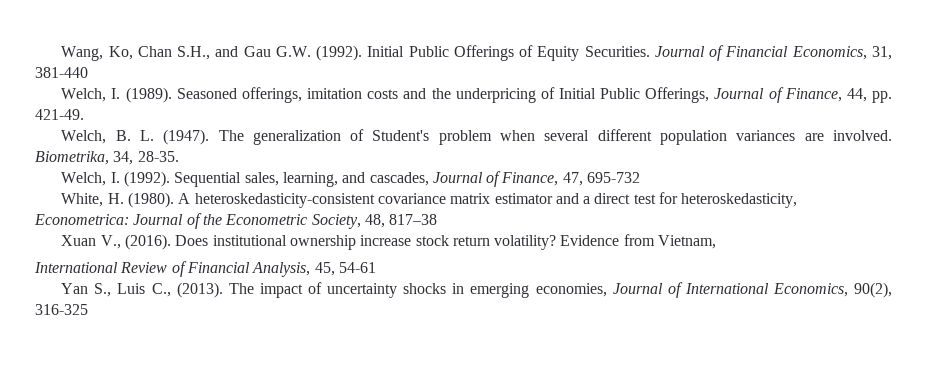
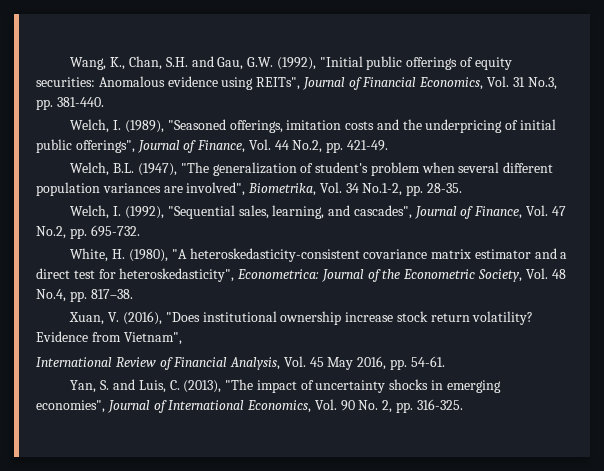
[108,45,893,61] [35,67,88,78] [61,87,237,103] Ko, Chan S.H., and Gau G.W. (1992). Initial Public Offerings of Equity Securities. Journal of Financial Economics, 31, 381-440 // Welch, I. (1989). Seasoned -> [110,56,512,70] [36,76,557,90] [36,97,104,110] [70,119,226,133] K., Chan, S.H. and Gau, G.W. (1992), "Initial public offerings of equity securities: Anomalous evidence using REITs", Journal of Financial Economics, Vol. 31 No.3, pp. 381-440. // Welch, I. (1989), "Seasoned
[558,87,867,103] Initial Public Offerings, Journal of Finance, 44, -> [519,119,556,130] [36,139,323,153] initial public offerings", Journal of Finance, Vol. 44 No.2,
[115,129,244,145] B. L. (1947). The -> [113,162,209,176] B.L. (1947), "The
[372,130,430,141] Student's -> [315,162,369,173] student's
[832,130,892,141] [35,151,134,165] involved. Biometrika, 34, -> [186,182,424,196] involved", Biometrika, Vol. 34 No.1-2, pp.
[123,171,242,187] (1992). Sequential -> [124,205,235,219] (1992), "Sequential
[369,171,641,187] cascades, Journal of Finance, 47, 695-732 -> [353,205,566,219] [36,225,140,239] cascades", Journal of Finance, Vol. 47 No.2, pp. 695-732.
[127,192,191,208] (1980). A -> [128,249,187,262] (1980), "A
[681,193,798,208] heteroskedasticity, -> [119,268,235,282] heteroskedasticity",
[364,214,438,228] [61,234,209,250] 48, 817–38 // Xuan V., (2016). Does -> [525,268,566,279] [36,289,133,302] [69,311,200,325] Vol. 48 No.4, pp. 817–38. // Xuan, V. (2016), "Does
[658,235,717,249] Vietnam, -> [123,332,182,345] Vietnam",
[314,262,376,276] [61,282,254,298] 45, 54-61 // Yan S., Luis C., (2013). The -> [283,356,445,370] [70,379,254,393] Vol. 45 May 2016, pp. 54-61. // Yan, S. and Luis, C. (2013), "The
[535,283,607,297] economies, -> [36,400,105,413] economies",
[854,282,893,298] [35,304,88,315] 90(2), 316-325 -> [314,399,463,413] Vol. 90 No. 2, pp. 316-325.

